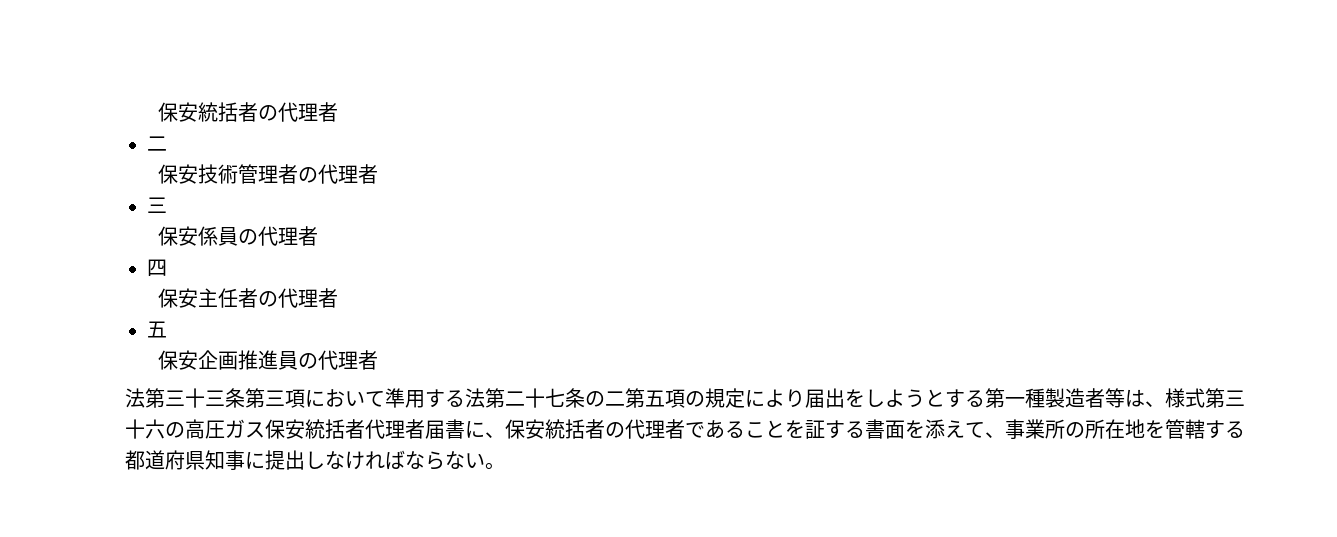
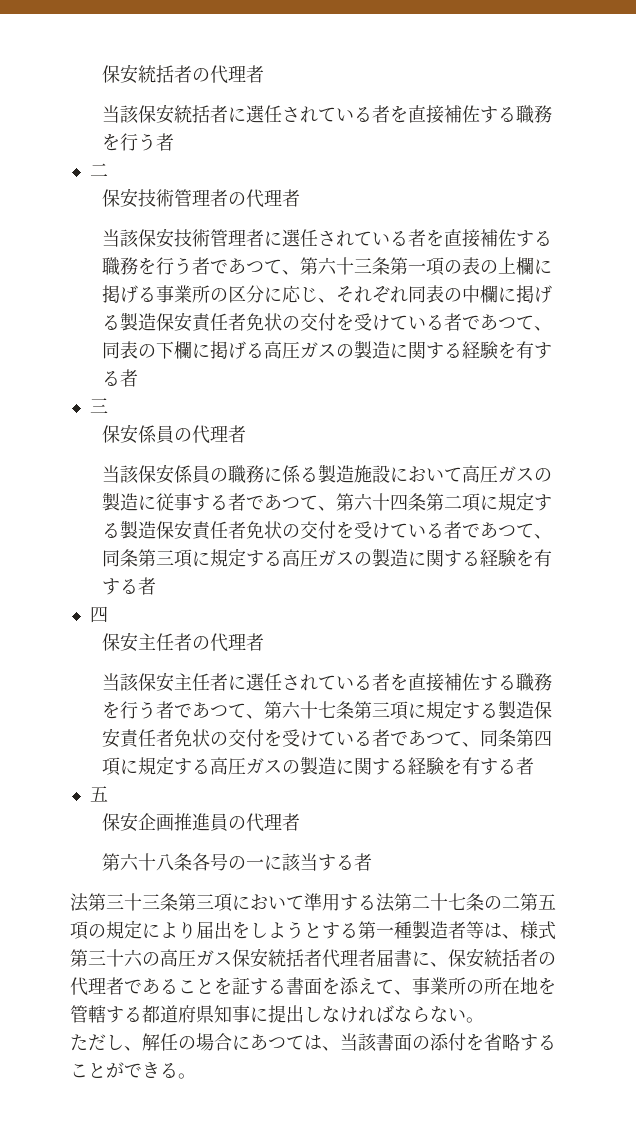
[158,102,339,122] 保安統括者の代理者 -> [101,64,264,84] [101,104,552,124] [101,133,174,151] 保安統括者の代理者 // 当該保安統括者に選任されている者を直接補佐する職務を行う者
(379, 174) none -> [101,228,552,248] [101,257,552,276] [101,285,552,303] [101,312,552,332] [101,340,552,359] [101,369,138,387] // 当該保安技術管理者に選任されている者を直接補佐する職務を行う者であつて、第六十三条第一項の表の上欄に掲げる事業所の区分に応じ、それぞれ同表の中欄に掲げる製造保安責任者免状の交付を受けている者であつて、同表の下欄に掲げる高圧ガスの製造に関する経験を有する者
(319, 236) none -> [101,464,552,484] [101,492,552,512] [101,520,552,540] [101,548,552,568] [101,577,156,595] // 当該保安係員の職務に係る製造施設において高圧ガスの製造に従事する者であつて、第六十四条第二項に規定する製造保安責任者免状の交付を受けている者であつて、同条第三項に規定する高圧ガスの製造に関する経験を有する者
(339, 298) none -> [101,672,552,692] [101,700,552,720] [101,728,552,748] [101,756,534,776] // 当該保安主任者に選任されている者を直接補佐する職務を行う者であつて、第六十七条第三項に規定する製造保安責任者免状の交付を受けている者であつて、同条第四項に規定する高圧ガスの製造に関する経験を有する者
(379, 360) none -> [101,853,372,872] // 第六十八条各号の一に該当する者
(505, 466) none -> [69,1033,556,1052] [69,1062,196,1079] // ただし、解任の場合にあつては、当該書面の添付を省略することができる。

